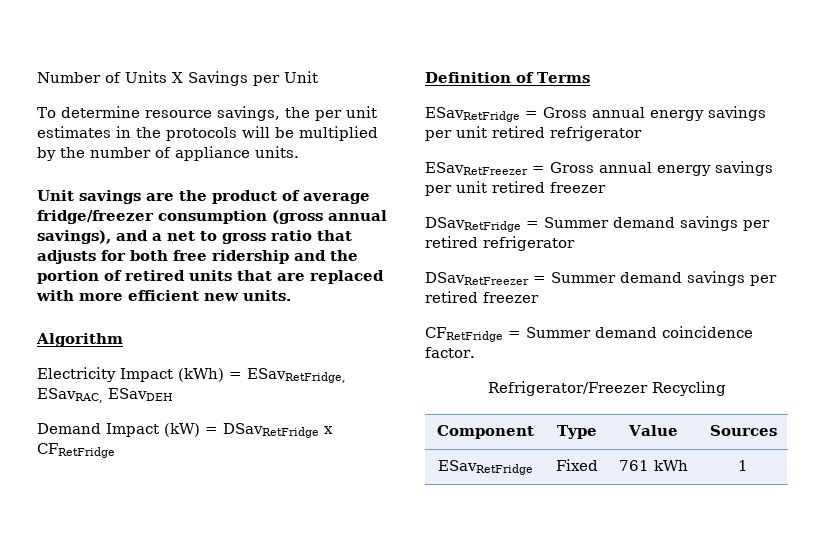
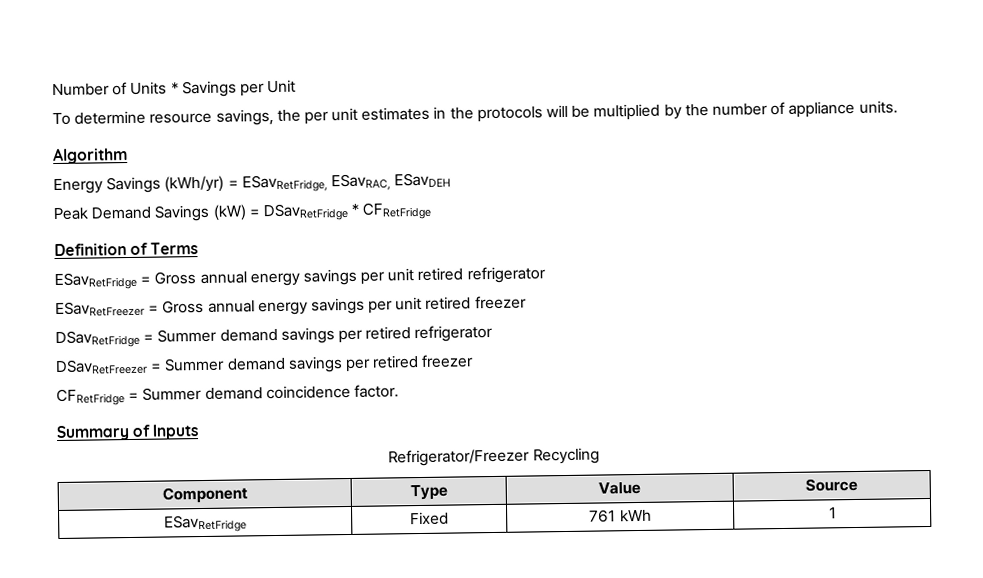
[172,72,183,83] X -> [170,82,179,94] *
[37,190,370,204] [37,210,387,224] [37,230,352,244] [37,250,358,264] [37,270,384,284] [36,290,291,301] [36,333,123,347] [37,367,224,382] Unit savings are the product of average fridge/freezer consumption (gross annual savings), and a net to gross ratio that adjusts for both free ridership and the portion of retired units that are replaced with more efficient new units. // Algorithm // Electricity Impact (kWh) -> [53,147,128,165] [53,175,225,195] Algorithm // Energy Savings (kWh/yr)
[37,423,159,437] Demand Impact -> [53,204,211,222] Peak Demand Savings
[324,426,333,434] x -> [351,203,360,215] *
(475, 352) none -> [56,424,200,442] // Summary of Inputs
[709,425,777,436] Sources -> [805,477,858,492] Source

